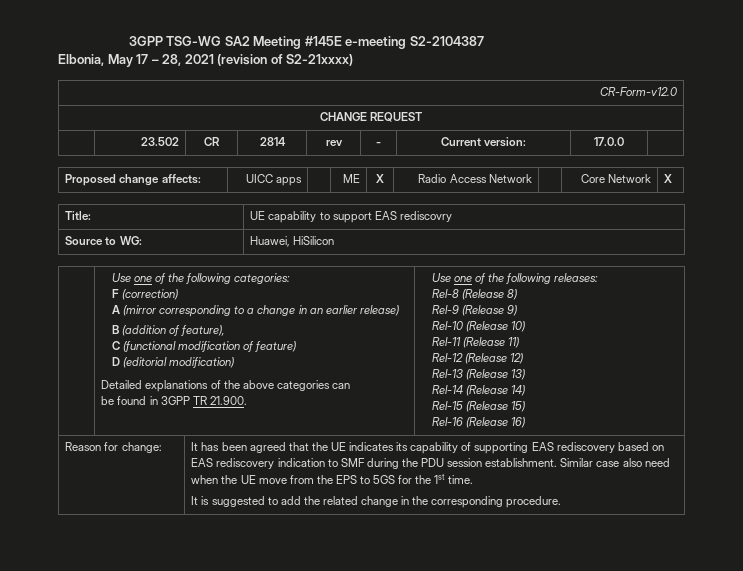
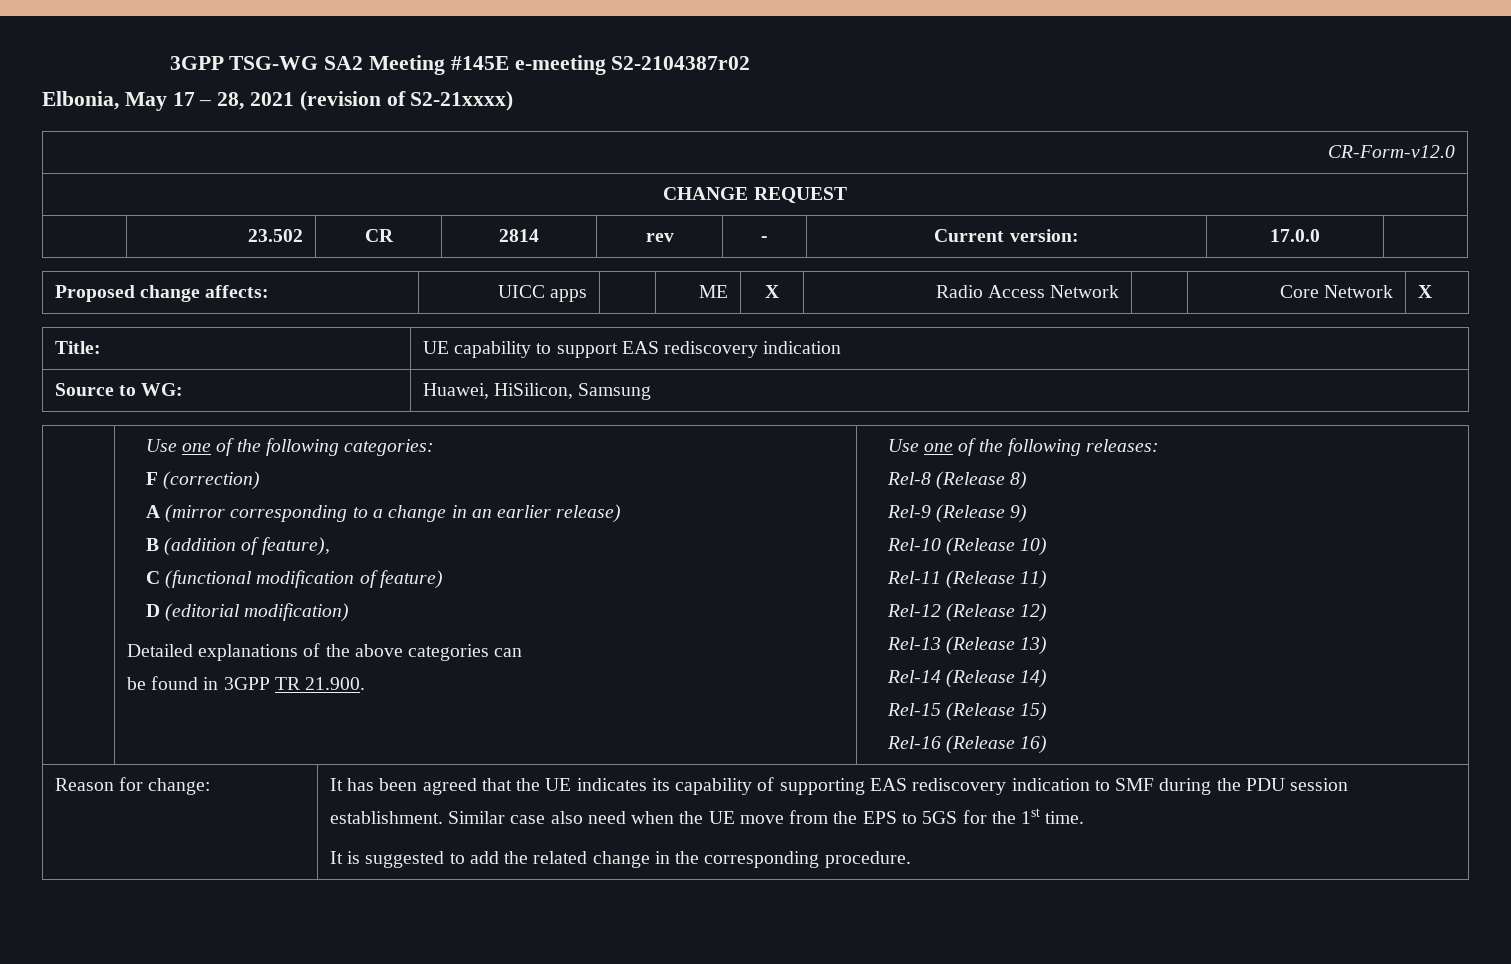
[409,36,484,46] S2-2104387 -> [611,56,751,70] S2-2104387r02
[399,211,452,222] rediscovry -> [664,341,842,358] rediscovery indication
[293,236,335,245] HiSilicon -> [494,383,652,400] HiSilicon, Samsung
[617,442,664,451] [191,458,275,469] based on EAS rediscovery -> (1007, 786) none

